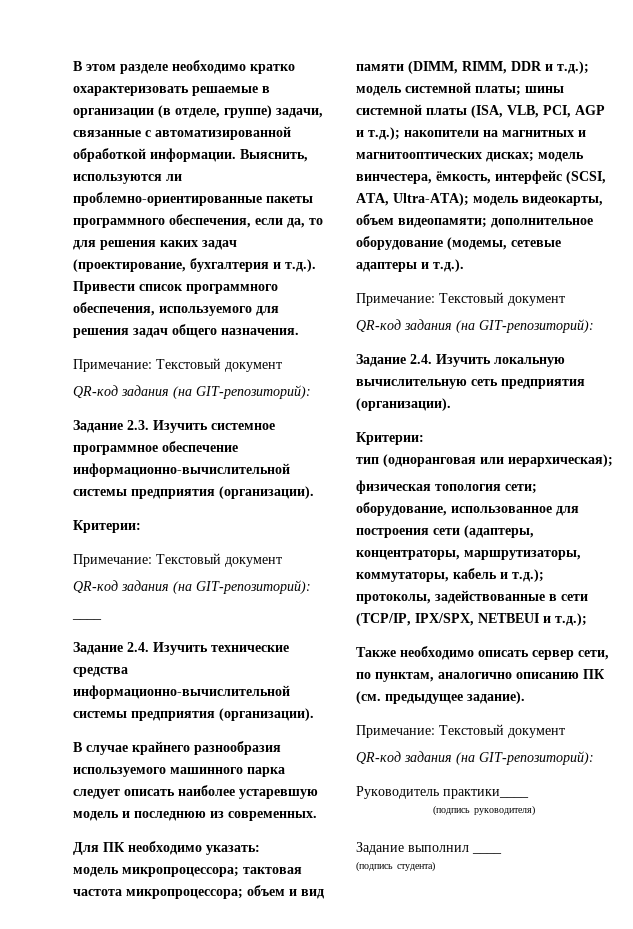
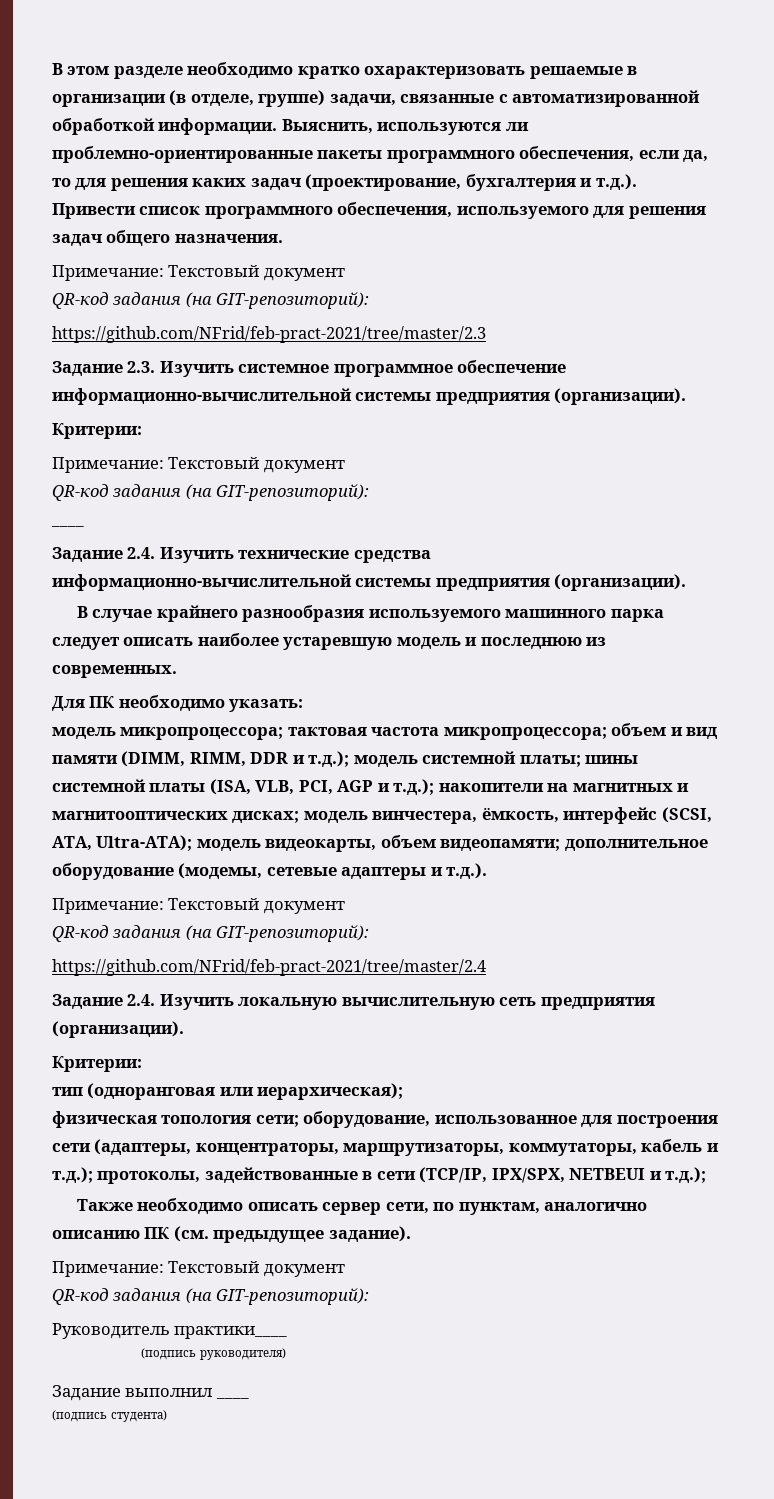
(311, 392) none -> [52,326,486,343] // https://github.com/NFrid/feb-pract-2021/tree/master/2.3
(594, 326) none -> [52,959,486,976] // https://github.com/NFrid/feb-pract-2021/tree/master/2.4

